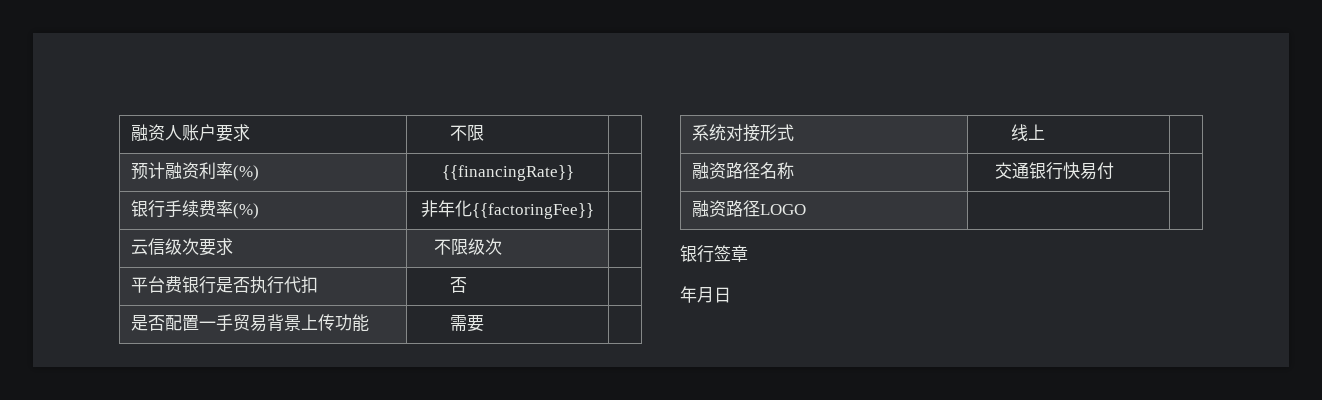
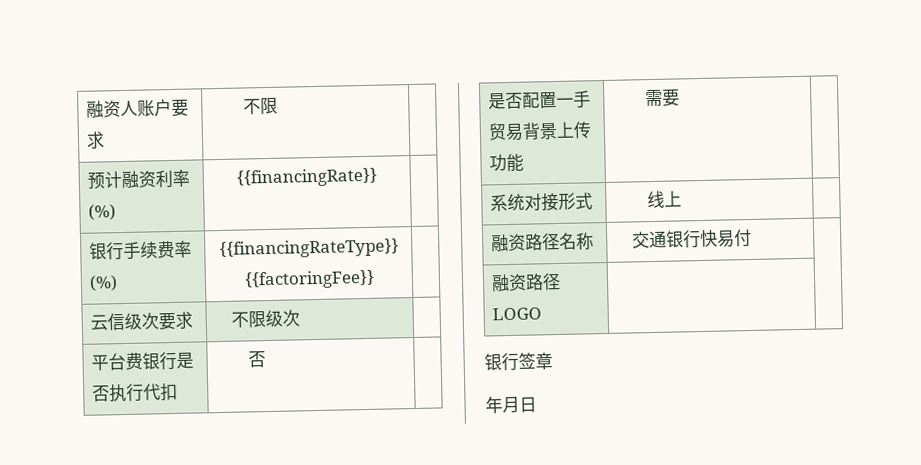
[421,200,472,217] 非年化 -> [218,238,399,260] {{financingRateType}}

